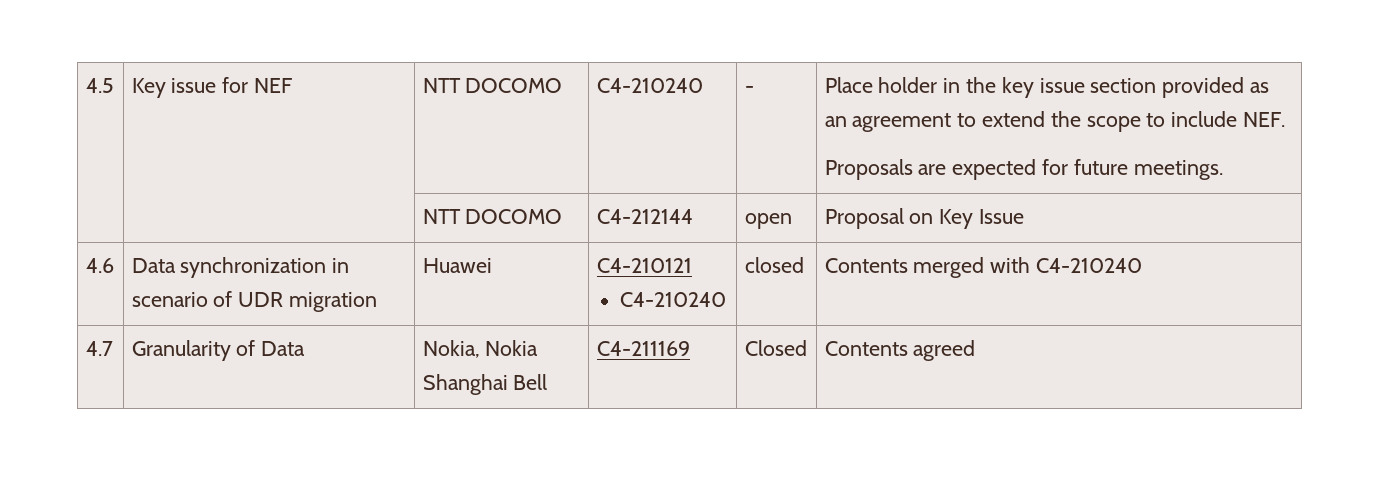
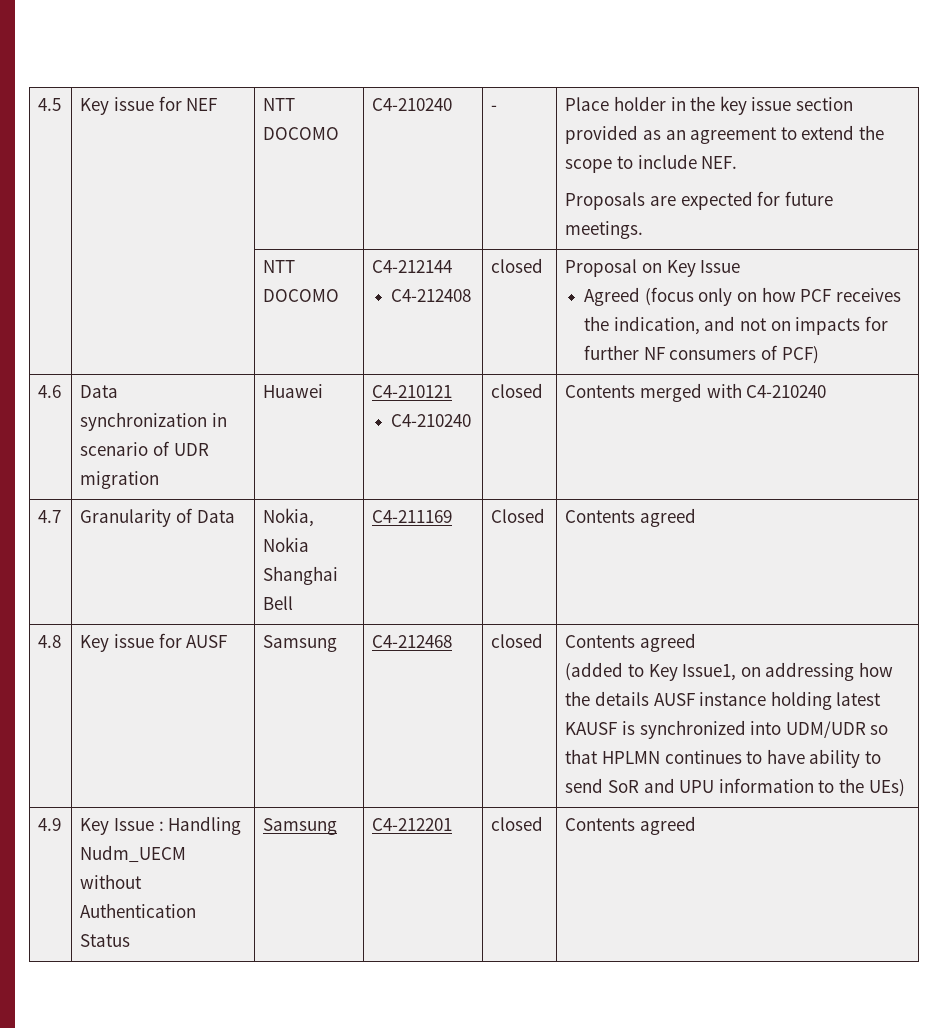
[744,213,792,229] | open -> [391,289,472,302] [491,258,544,273] // C4-212408 | closed
(1025, 216) none -> [584,287,901,306] [584,316,888,335] [584,345,819,364] // Agreed (focus only on how PCF receives the indication, and not on impacts for further NF consumers of PCF)
(976, 350) none -> [38,635,62,648] [80,633,228,652] [263,635,338,652] [372,635,453,648] [491,633,544,648] [565,633,697,652] [565,662,894,681] [565,691,882,710] [565,720,889,739] [565,749,882,768] [565,778,905,797] [38,818,62,831] [80,816,242,835] [80,845,187,863] [80,874,143,889] [80,903,197,918] [80,934,131,947] [263,818,338,835] [372,818,453,831] [491,816,544,831] [565,816,697,835] // 4.8 | Key issue for AUSF | Samsung | C4-212468 | closed | Contents agreed // (added to Key Issue1, on addressing how the details AUSF instance holding latest KAUSF is synchronized into UDM/UDR so that HPLMN continues to have ability to send SoR and UPU information to the UEs) // 4.9 | Key Issue : Handling Nudm_UECM without Authentication Status | Samsung | C4-212201 | closed | Contents agreed

